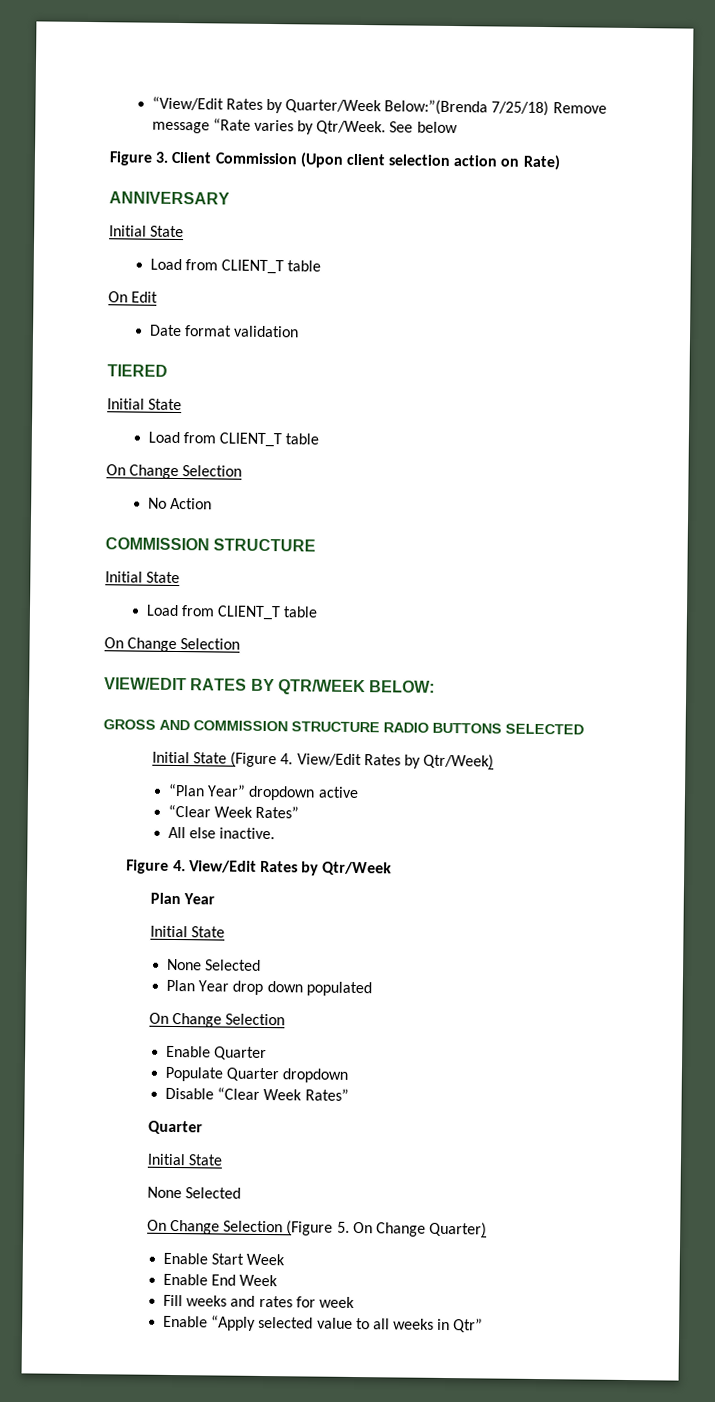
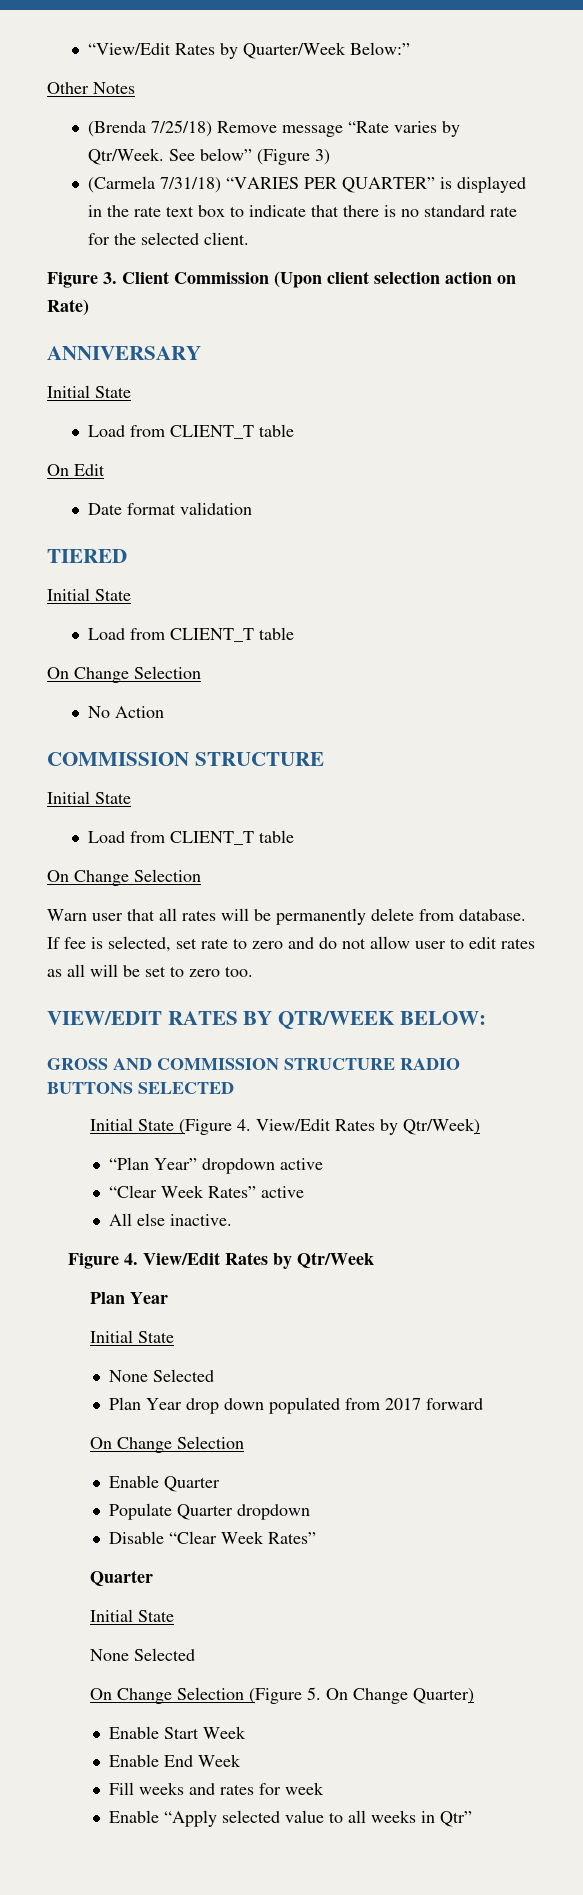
[384,99,489,116] Below:”(Brenda -> [350,42,411,55] [47,82,135,94] [88,121,147,137] Below:” // Other Notes // (Brenda
[416,121,458,134] below -> [200,148,331,165] [88,176,527,193] [88,205,518,217] [88,232,250,245] below” (Figure 3) // (Carmela 7/31/18) “VARIES PER QUARTER” is displayed in the rate text box to indicate that there is no standard rate for the selected client.
(241, 644) none -> [47,908,526,925] [47,936,535,952] [47,964,253,977] // Warn user that all rates will be permanently delete from database. If fee is selected, set rate to zero and do not allow user to edit rates as all will be set to zero too.
(300, 812) none -> [261,1186,305,1198] active
(372, 989) none -> [345,1398,484,1410] from 2017 forward

